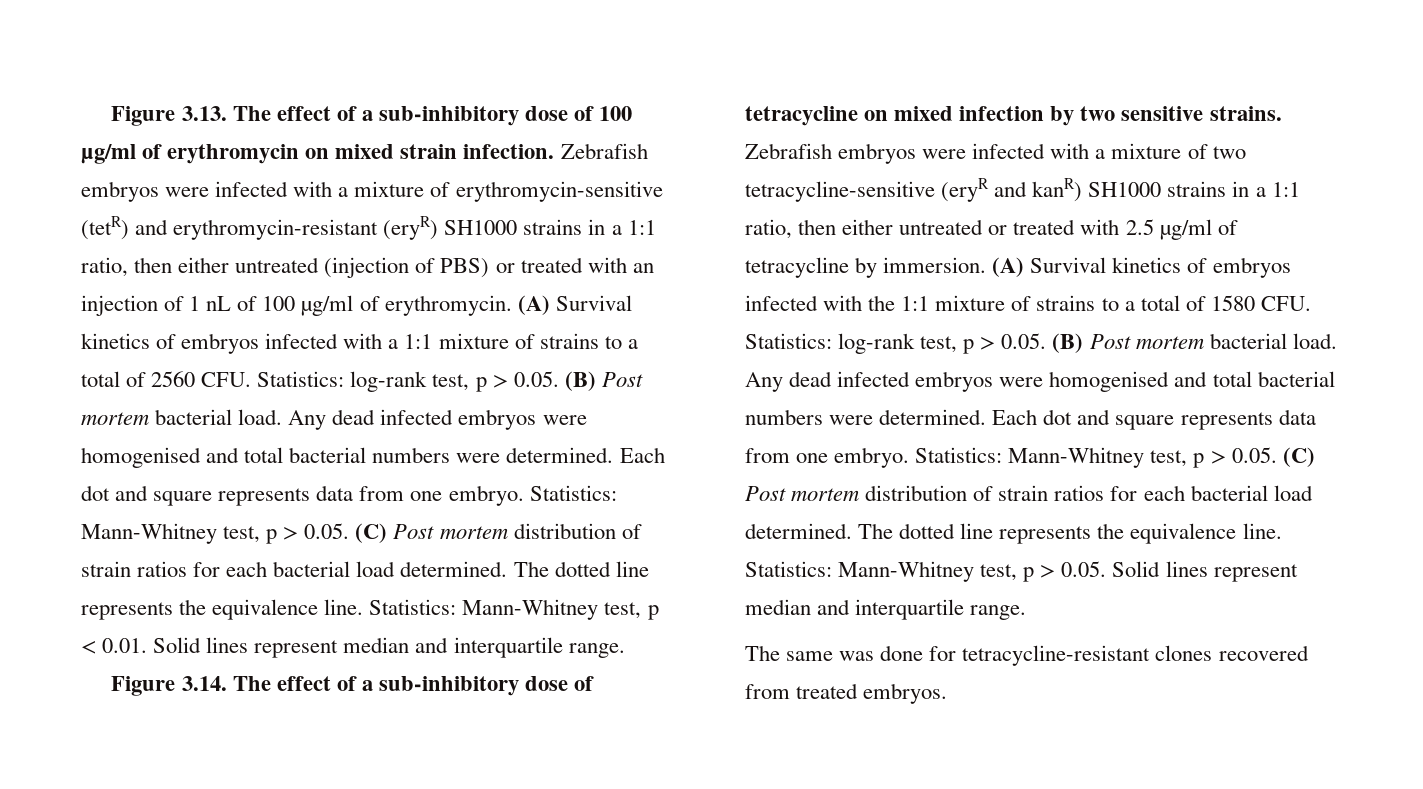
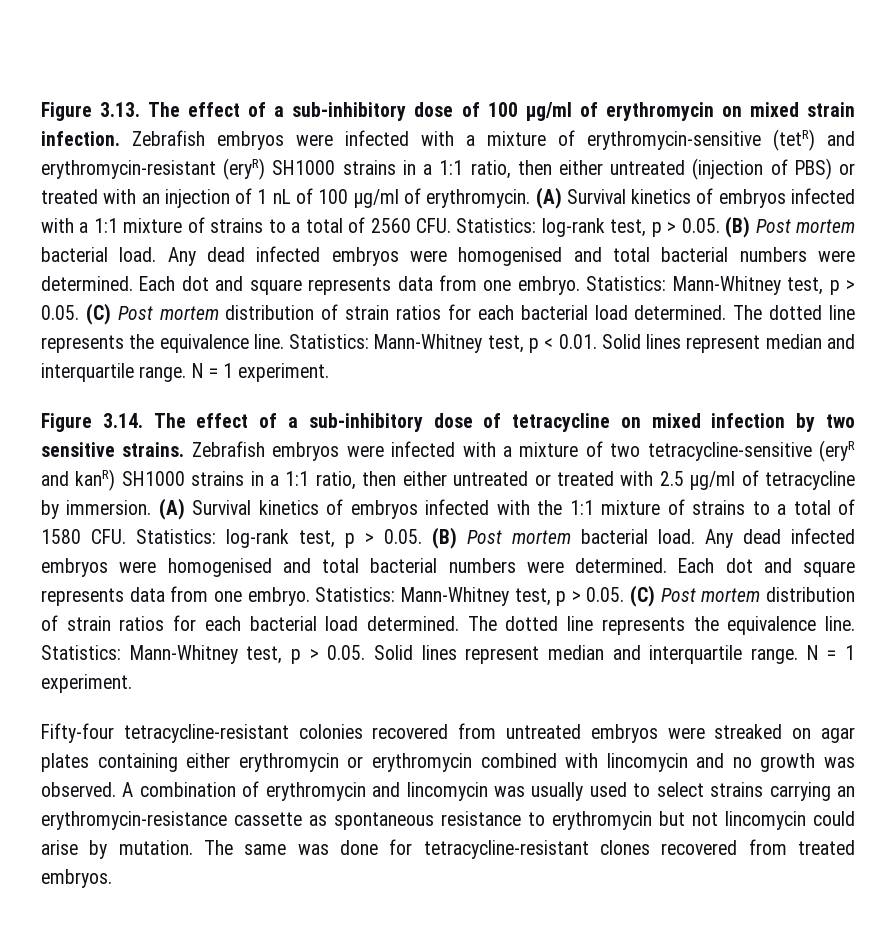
(625, 650) none -> [191,363,330,382] N = 1 experiment.
(1027, 612) // -> [806,645,855,660] [41,674,132,693] [41,723,855,743] [41,753,856,772] [41,781,856,801] [41,811,855,830] [41,840,193,859] N = 1 experiment. // Fifty-four tetracycline-resistant colonies recovered from untreated embryos were streaked on agar plates containing either erythromycin or erythromycin combined with lincomycin and no growth was observed. A combination of erythromycin and lincomycin was usually used to select strains carrying an erythromycin-resistance cassette as spontaneous resistance to erythromycin but not lincomycin could arise by mutation.

